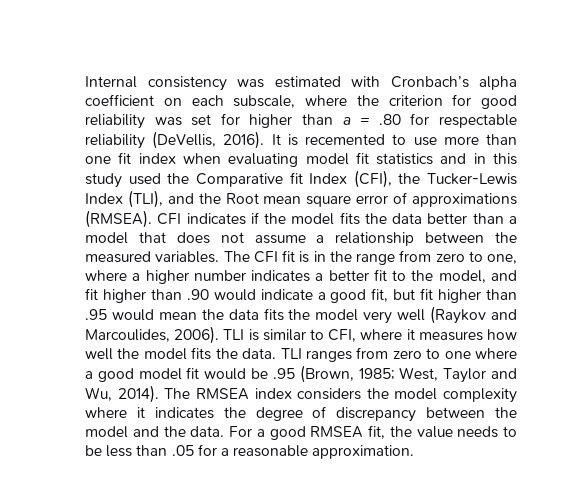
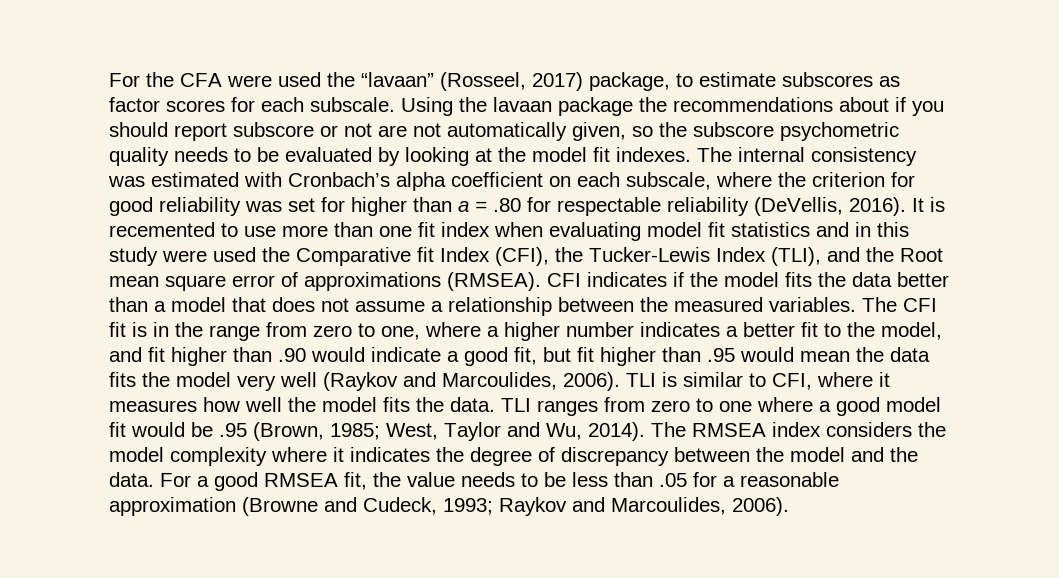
[85,76,137,88] Internal -> [109,72,900,91] [109,97,944,116] [109,122,899,141] [109,147,805,166] For the CFA were used the “lavaan” (Rosseel, 2017) package, to estimate subscores as factor scores for each subscale. Using the lavaan package the recommendations about if you should report subscore or not are not automatically given, so the subscore psychometric quality needs to be evaluated by looking at the model fit indexes. The internal
(122, 180) none -> [162,250,207,262] were
[312,445,415,459] approximation. -> [109,497,789,516] approximation (Browne and Cudeck, 1993; Raykov and Marcoulides, 2006).

